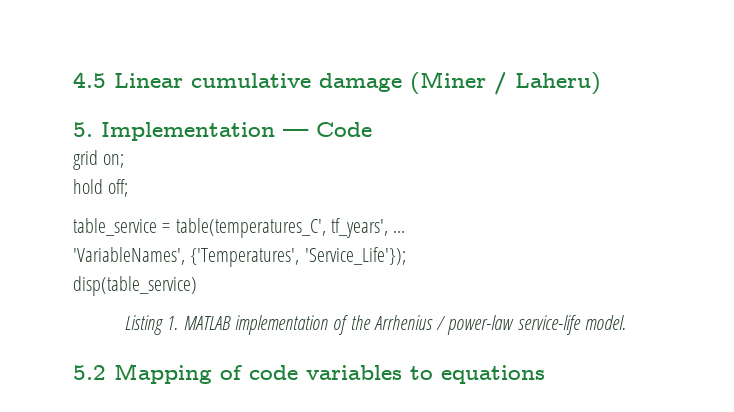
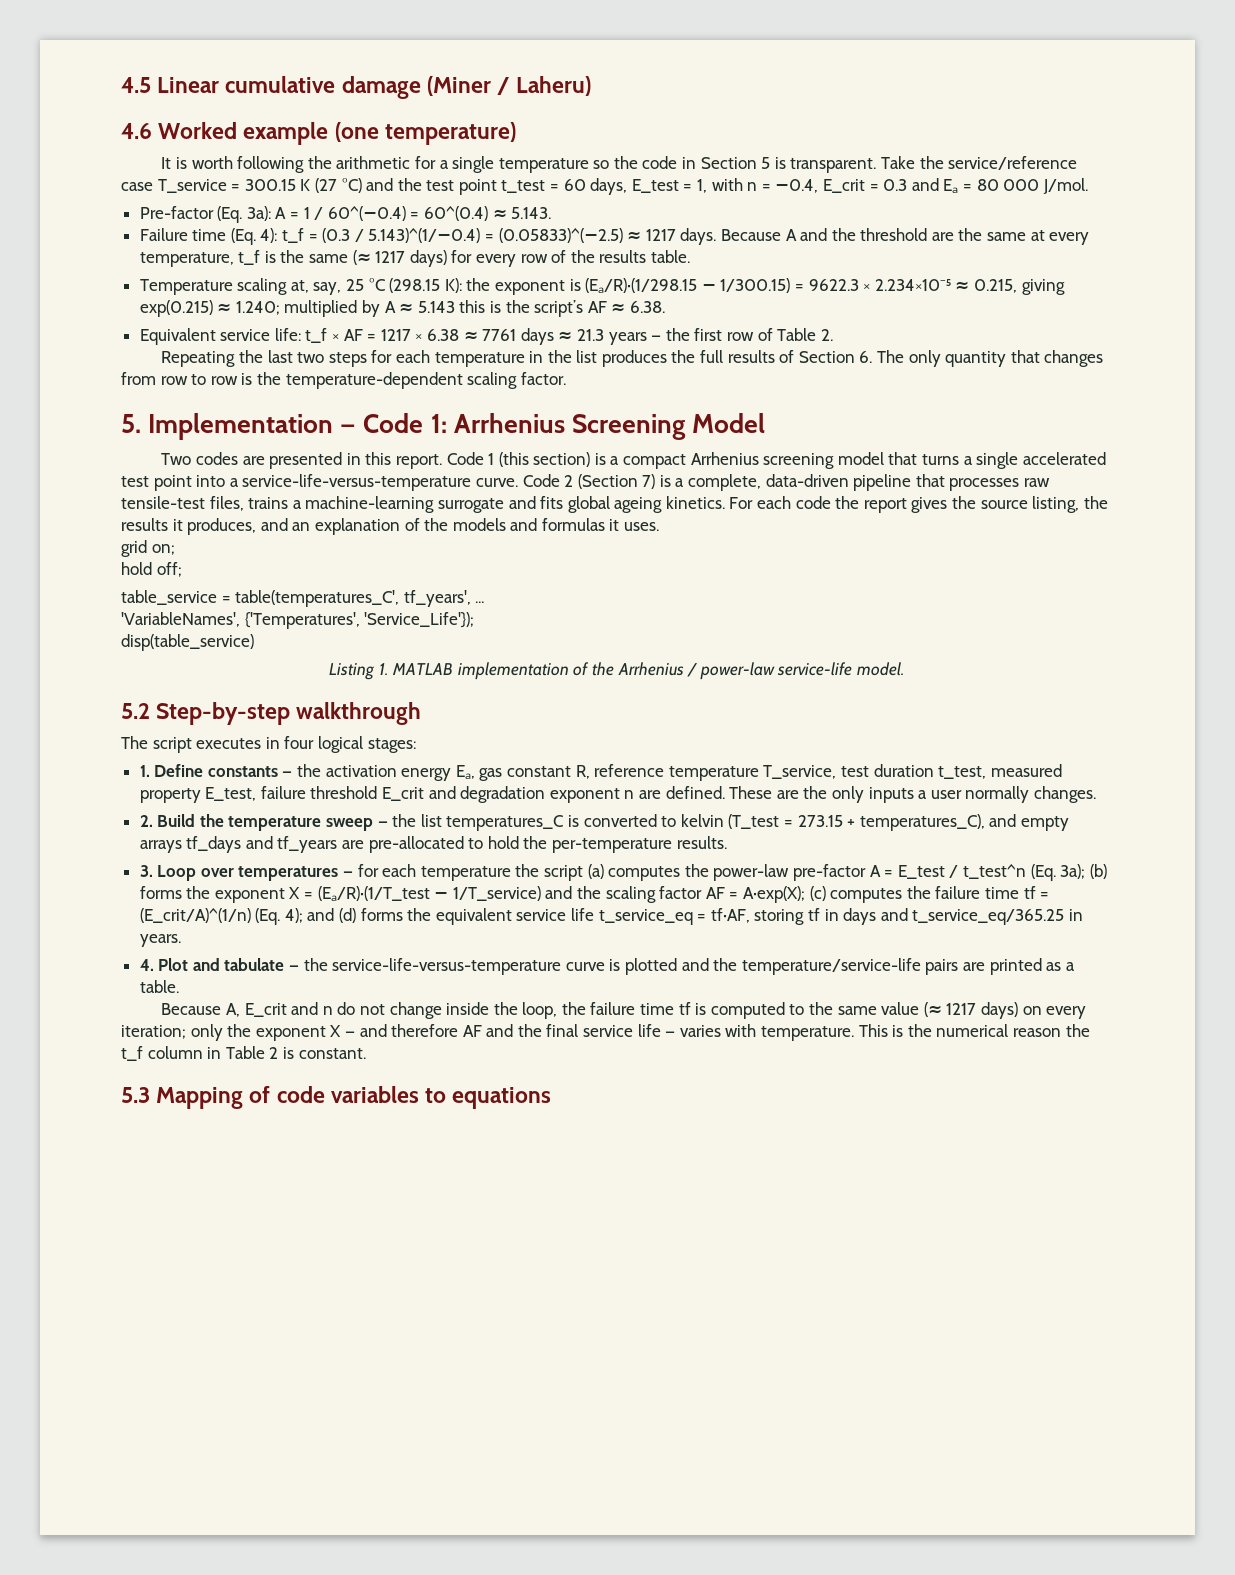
[73,122,372,141] 5. Implementation — Code -> [121,122,516,145] [161,156,1078,173] [121,178,1088,195] [139,206,552,223] [139,228,1090,245] [139,250,690,267] [139,278,1065,295] [139,300,665,317] [139,328,833,345] [161,350,1104,367] [121,372,566,389] [121,413,766,440] [161,452,1106,469] [121,474,1051,491] [121,496,1108,513] [121,518,660,535] 4.6 Worked example (one temperature) // It is worth following the arithmetic for a single temperature so the code in Section 5 is transparent. Take the service/reference case T_service = 300.15 K (27 °C) and the test point t_test = 60 days, E_test = 1, with n = −0.4, E_crit = 0.3 and Eₐ = 80 000 J/mol. // Pre-factor (Eq. 3a): A = 1 / 60^(−0.4) = 60^(0.4) ≈ 5.143. // Failure time (Eq. 4): t_f = (0.3 / 5.143)^(1/−0.4) = (0.05833)^(−2.5) ≈ 1217 days. Because A and the threshold are the same at every temperature, t_f is the same (≈ 1217 days) for every row of the results table. // Temperature scaling at, say, 25 °C (298.15 K): the exponent is (Eₐ/R)·(1/298.15 − 1/300.15) = 9622.3 × 2.234×10⁻⁵ ≈ 0.215, giving exp(0.215) ≈ 1.240; multiplied by A ≈ 5.143 this is the script’s AF ≈ 6.38. // Equivalent service life: t_f × AF = 1217 × 6.38 ≈ 7761 days ≈ 21.3 years — the first row of Table 2. // Repeating the last two steps for each temperature in the list produces the full results of Section 6. The only quantity that changes from row to row is the temperature-dependent scaling factor. // 5. Implementation — Code 1: Arrhenius Screening Model // Two codes are presented in this report. Code 1 (this section) is a compact Arrhenius screening model that turns a single accelerated test point into a service-life-versus-temperature curve. Code 2 (Section 7) is a complete, data-driven pipeline that processes raw tensile-test files, trains a machine-learning surrogate and fits global ageing kinetics. For each code the report gives the source listing, the results it produces, and an explanation of the models and formulas it uses.
(106, 372) none -> [156,702,422,725] [121,736,416,753] [139,764,1062,781] [139,786,1096,803] [139,814,1069,831] [139,836,727,853] [139,864,1107,881] [139,886,1050,903] [139,908,1083,925] [139,934,181,947] [139,958,1075,975] [139,980,179,993] [161,1002,1087,1019] [121,1024,1090,1041] [121,1046,366,1061] [121,1087,150,1103] Step-by-step walkthrough // The script executes in four logical stages: // 1. Define constants — the activation energy Eₐ, gas constant R, reference temperature T_service, test duration t_test, measured property E_test, failure threshold E_crit and degradation exponent n are defined. These are the only inputs a user normally changes. // 2. Build the temperature sweep — the list temperatures_C is converted to kelvin (T_test = 273.15 + temperatures_C), and empty arrays tf_days and tf_years are pre-allocated to hold the per-temperature results. // 3. Loop over temperatures — for each temperature the script (a) computes the power-law pre-factor A = E_test / t_test^n (Eq. 3a); (b) forms the exponent X = (Eₐ/R)·(1/T_test − 1/T_service) and the scaling factor AF = A·exp(X); (c) computes the failure time tf = (E_crit/A)^(1/n) (Eq. 4); and (d) forms the equivalent service life t_service_eq = tf·AF, storing tf in days and t_service_eq/365.25 in years. // 4. Plot and tabulate — the service-life-versus-temperature curve is plotted and the temperature/service-life pairs are printed as a table. // Because A, E_crit and n do not change inside the loop, the failure time tf is computed to the same value (≈ 1217 days) on every iteration; only the exponent X — and therefore AF and the final service life — varies with temperature. This is the numerical reason the t_f column in Table 2 is constant. // 5.3

